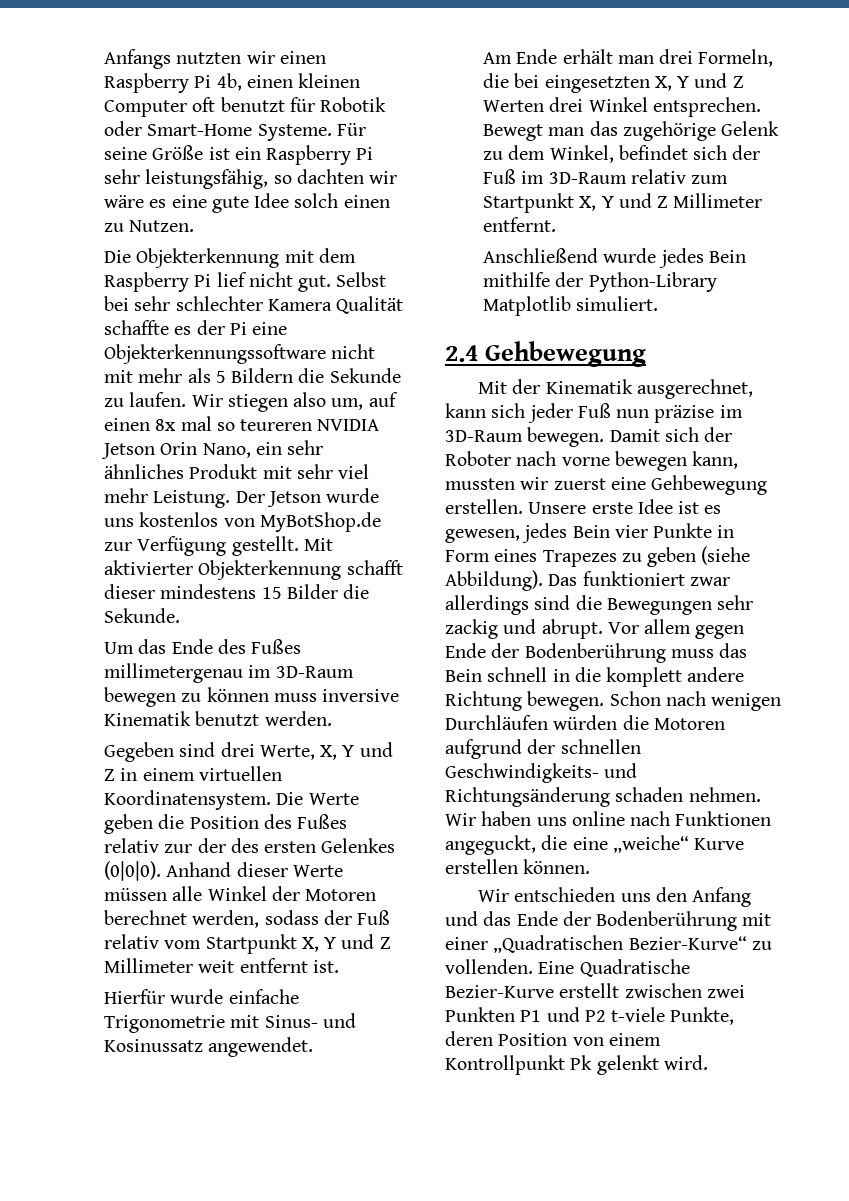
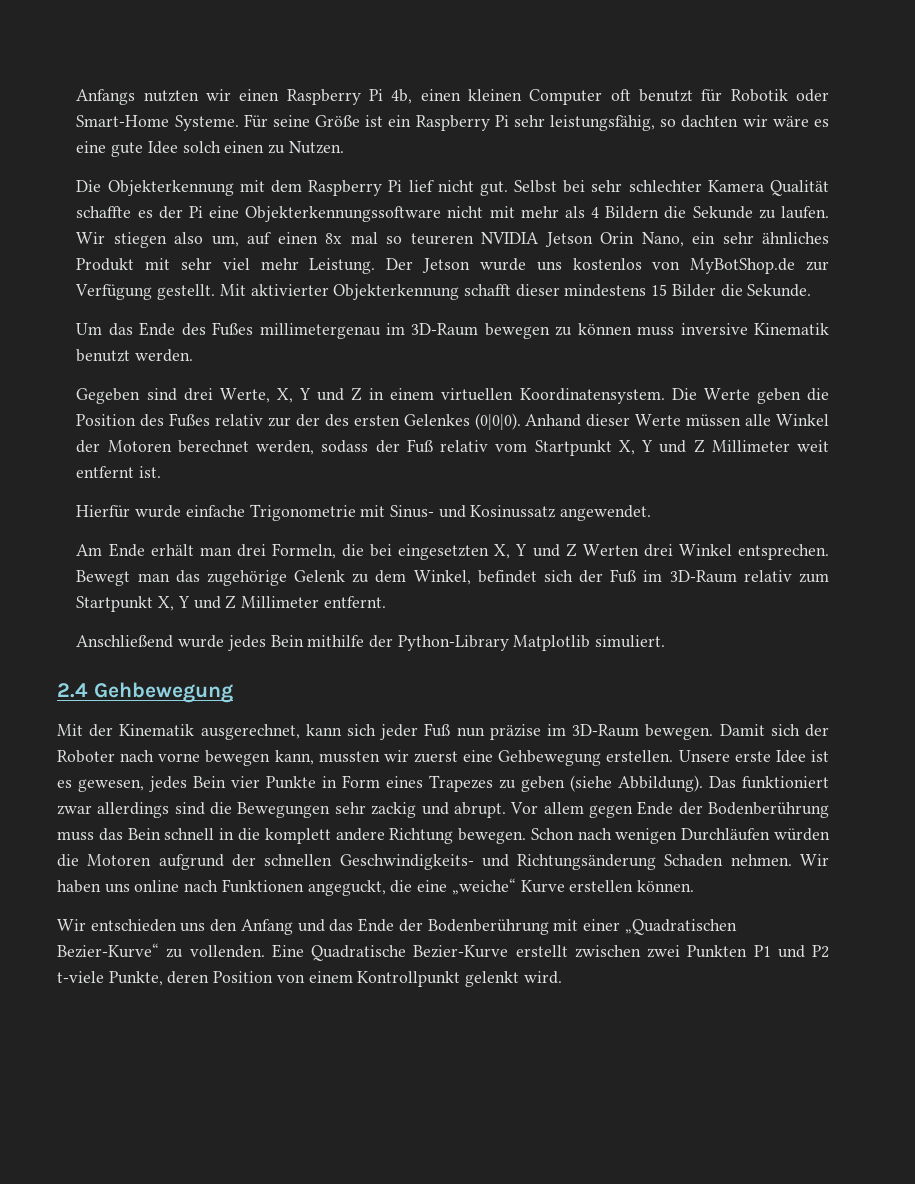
[215,371,226,383] 5 -> [591,207,600,218] 4
[615,787,684,802] schaden -> [664,854,724,867] Schaden
[570,1055,593,1070] Pk -> (461, 979) none

